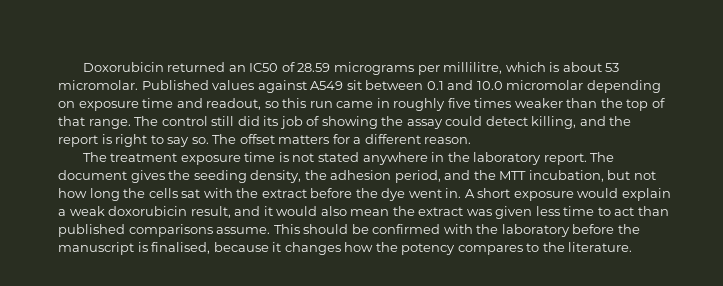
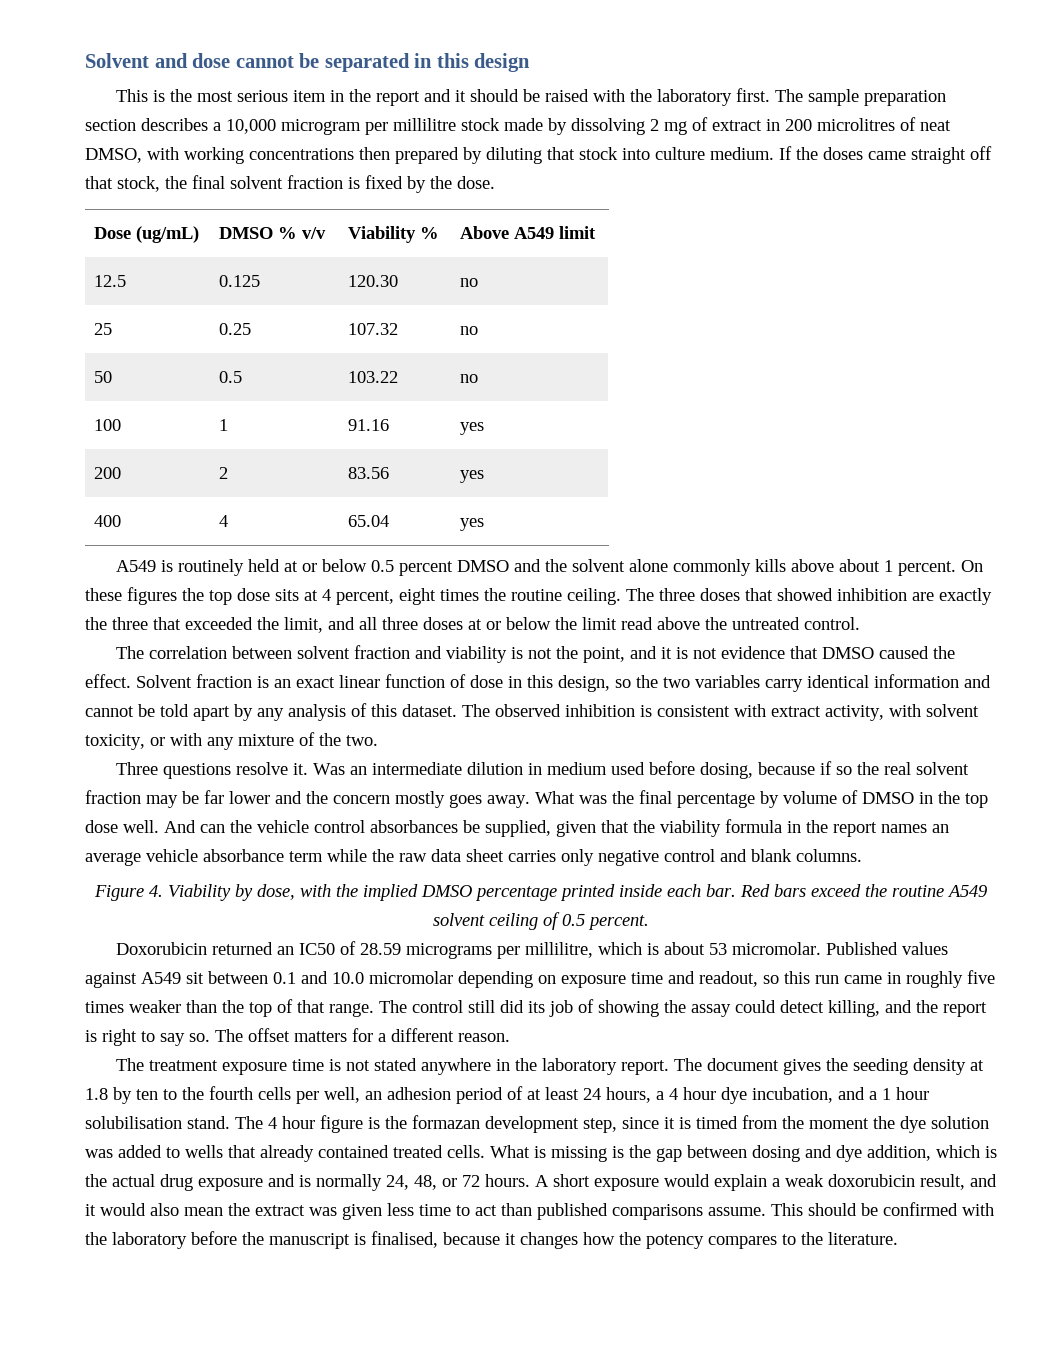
(82, 67) none -> [85,53,531,72] [116,88,947,106] [85,117,951,135] [85,146,992,164] [85,175,495,193] [94,226,200,243] [219,227,327,239] [348,226,440,243] [460,226,597,239] [94,275,127,287] [219,275,261,287] [348,275,399,287] [460,278,479,287] [94,323,113,335] [219,323,252,335] [348,323,399,335] [460,326,479,335] [94,371,113,383] [219,371,243,383] [348,371,399,383] [460,374,479,383] [94,419,122,431] [219,419,229,431] [348,419,390,431] [460,422,485,435] [94,467,122,479] [219,467,229,479] [348,467,390,479] [460,470,485,483] [94,515,122,527] [219,515,229,527] [348,515,390,527] [460,518,485,531] [116,559,984,576] [85,587,992,605] [85,617,860,633] [116,645,956,663] [85,674,991,692] [85,703,979,721] [85,732,378,750] [116,761,970,779] [85,790,988,808] [85,819,949,837] [85,849,862,866] [94,884,987,901] [433,912,649,930] Solvent and dose cannot be separated in this design // This is the most serious item in the report and it should be raised with the laboratory first. The sample preparation section describes a 10,000 microgram per millilitre stock made by dissolving 2 mg of extract in 200 microlitres of neat DMSO, with working concentrations then prepared by diluting that stock into culture medium. If the doses came straight off that stock, the final solvent fraction is fixed by the dose. // Dose (ug/mL) | DMSO % v/v | Viability % | Above A549 limit // 12.5 | 0.125 | 120.30 | no // 25 | 0.25 | 107.32 | no // 50 | 0.5 | 103.22 | no // 100 | 1 | 91.16 | yes // 200 | 2 | 83.56 | yes // 400 | 4 | 65.04 | yes // A549 is routinely held at or below 0.5 percent DMSO and the solvent alone commonly kills above about 1 percent. On these figures the top dose sits at 4 percent, eight times the routine ceiling. The three doses that showed inhibition are exactly the three that exceeded the limit, and all three doses at or below the limit read above the untreated control. // The correlation between solvent fraction and viability is not the point, and it is not evidence that DMSO caused the effect. Solvent fraction is an exact linear function of dose in this design, so the two variables carry identical information and cannot be told apart by any analysis of this dataset. The observed inhibition is consistent with extract activity, with solvent toxicity, or with any mixture of the two. // Three questions resolve it. Was an intermediate dilution in medium used before dosing, because if so the real solvent fraction may be far lower and the concern mostly goes away. What was the final percentage by volume of DMSO in the top dose well. And can the vehicle control absorbances be supplied, given that the viability formula in the report names an average vehicle absorbance term while the raw data sheet carries only negative control and blank columns. // Figure 4. Viability by dose, with the implied DMSO percentage printed inside each bar. Red bars exceed the routine A549 solvent ceiling of 0.5 percent. //
[250,170,656,183] [58,188,462,201] density, the adhesion period, and the MTT incubation, but not how long the cells sat with the extract before the dye went in. -> [913,1058,985,1075] [85,1086,929,1104] [85,1115,989,1133] [85,1145,997,1162] [85,1174,530,1191] density at 1.8 by ten to the fourth cells per well, an adhesion period of at least 24 hours, a 4 hour dye incubation, and a 1 hour solubilisation stand. The 4 hour figure is the formazan development step, since it is timed from the moment the dye solution was added to wells that already contained treated cells. What is missing is the gap between dosing and dye addition, which is the actual drug exposure and is normally 24, 48, or 72 hours.

